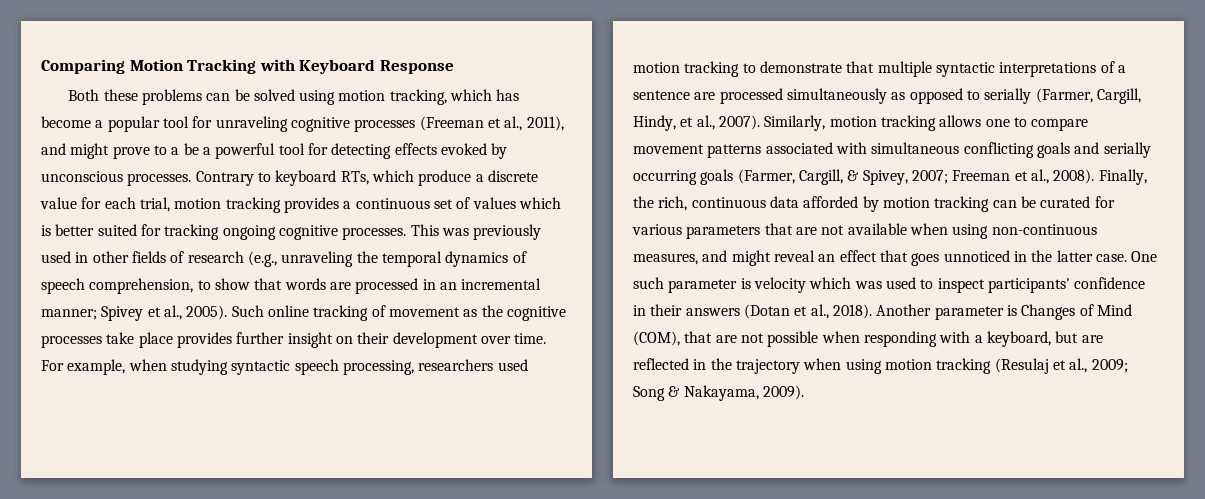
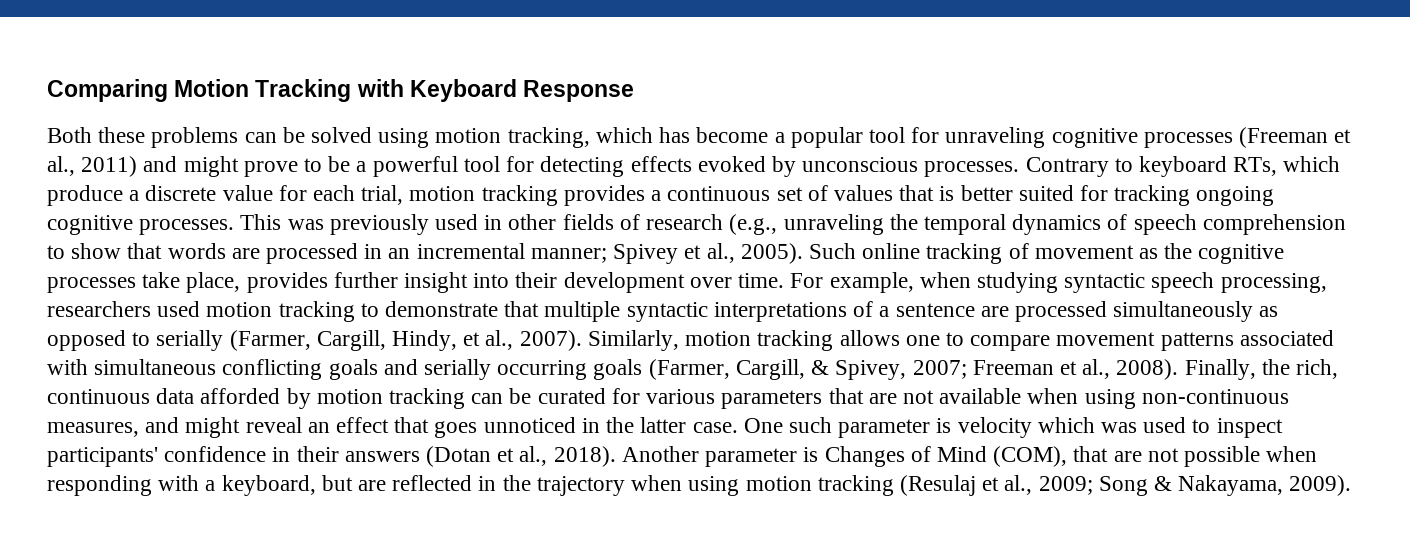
[526,116,564,131] 2011), -> [81,156,138,177] 2011)
[171,147,180,155] a -> (323, 165) none
[518,197,561,209] which -> [899,185,935,201] that
[89,278,194,294] comprehension, -> [1202,214,1346,235] comprehension
[138,332,173,348] place -> [186,272,241,293] place,
[335,336,353,344] on -> [473,273,510,288] into

